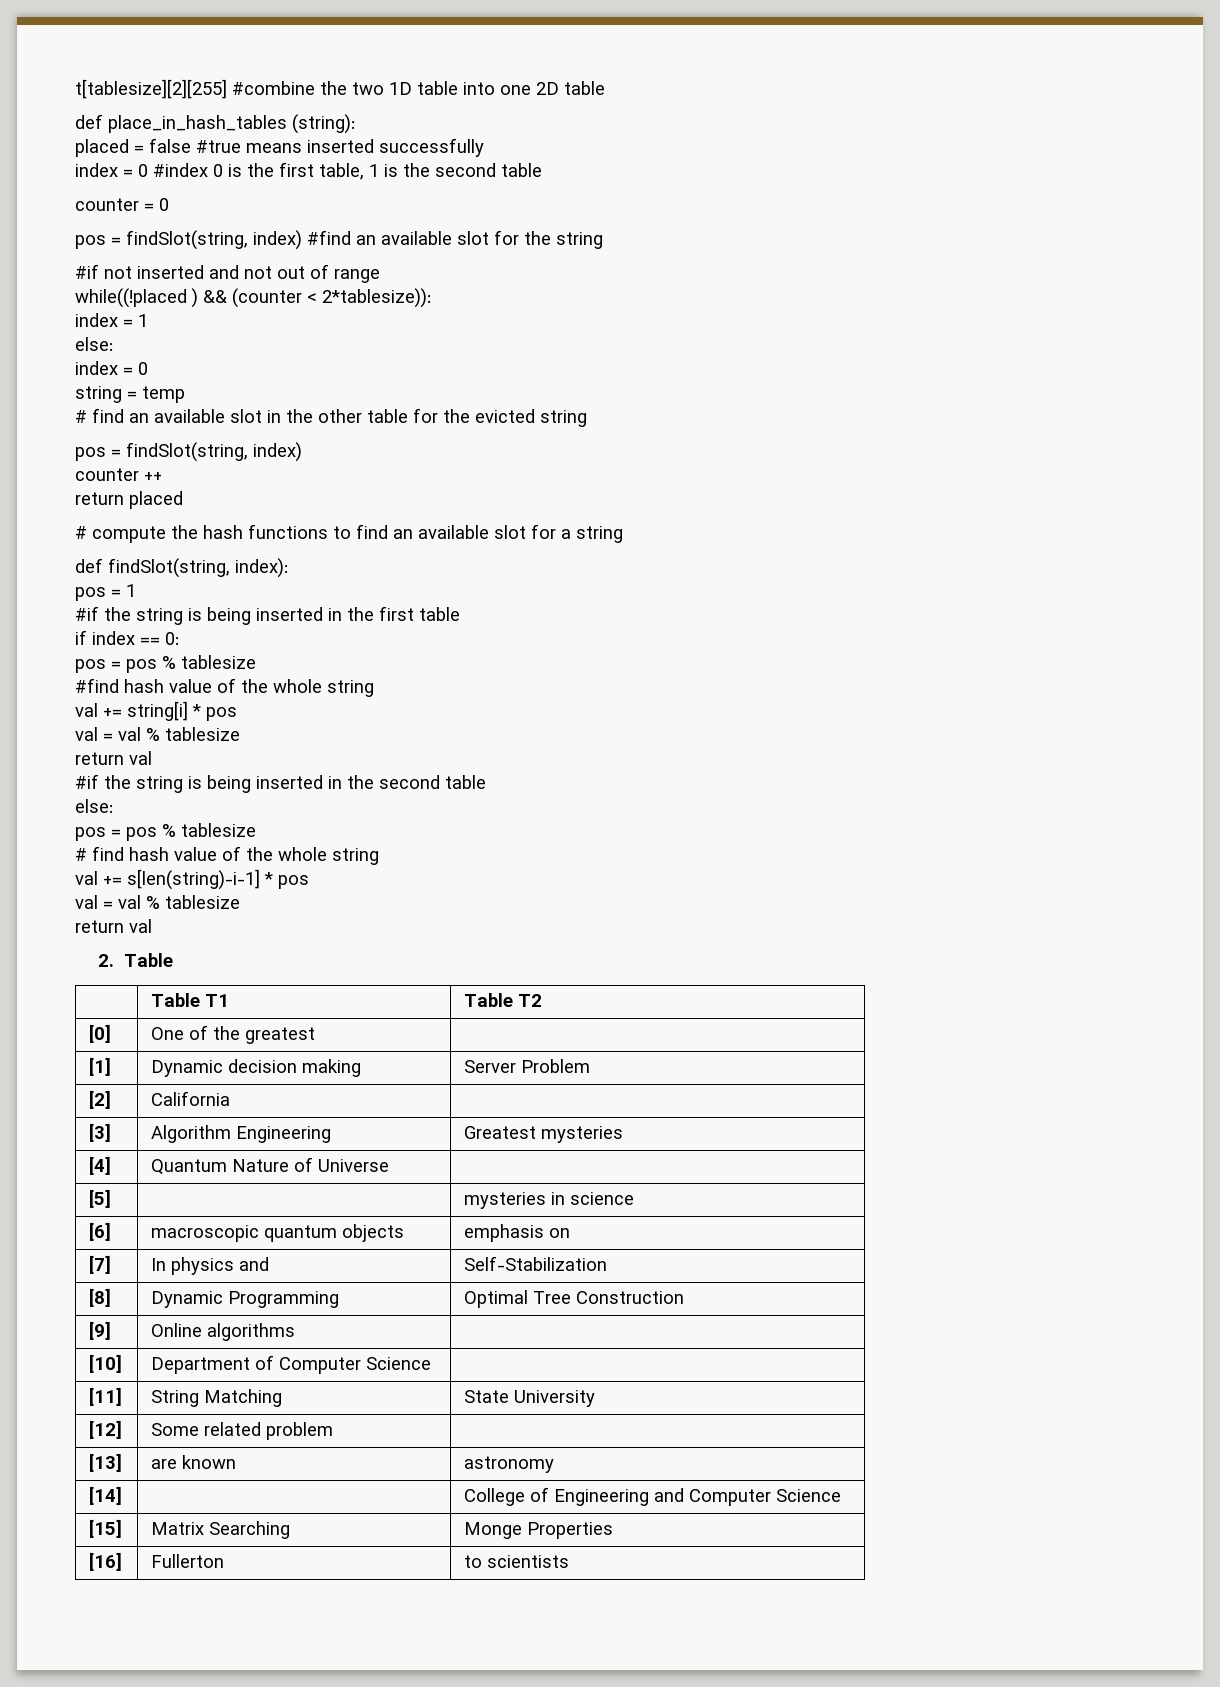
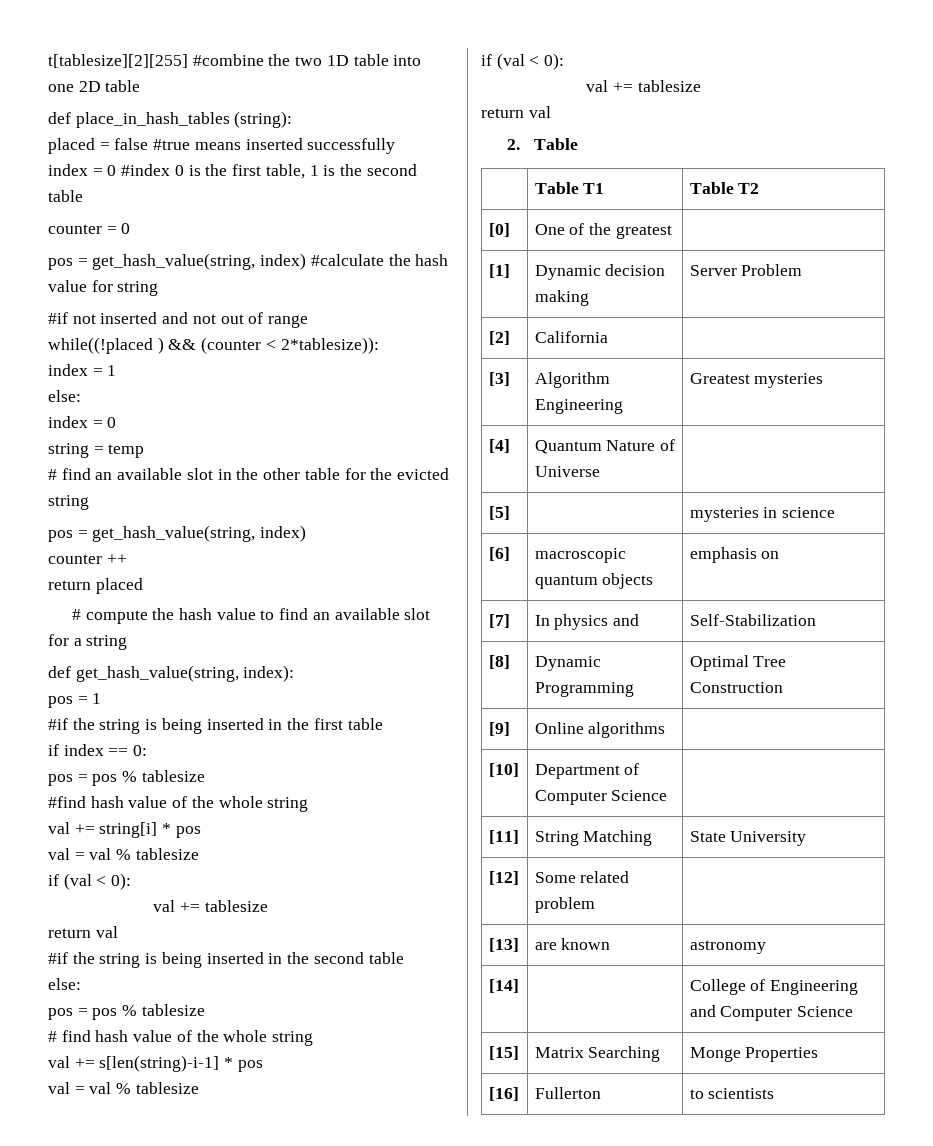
[126,230,551,250] findSlot(string, index) #find an available slot for the -> [92,253,449,270] [48,280,113,292] get_hash_value(string, index) #calculate the hash value for
[126,442,248,462] findSlot(string, -> [92,525,256,542] get_hash_value(string,
[248,524,328,539] functions -> [216,608,256,620] value
[108,558,230,578] findSlot(string, -> [75,665,239,682] get_hash_value(string,
(240, 734) none -> [48,873,132,890] [153,900,268,912] // if (val < 0): // val += tablesize
(240, 902) none -> [481,53,565,70] [586,80,701,92] // if (val < 0): // val += tablesize

